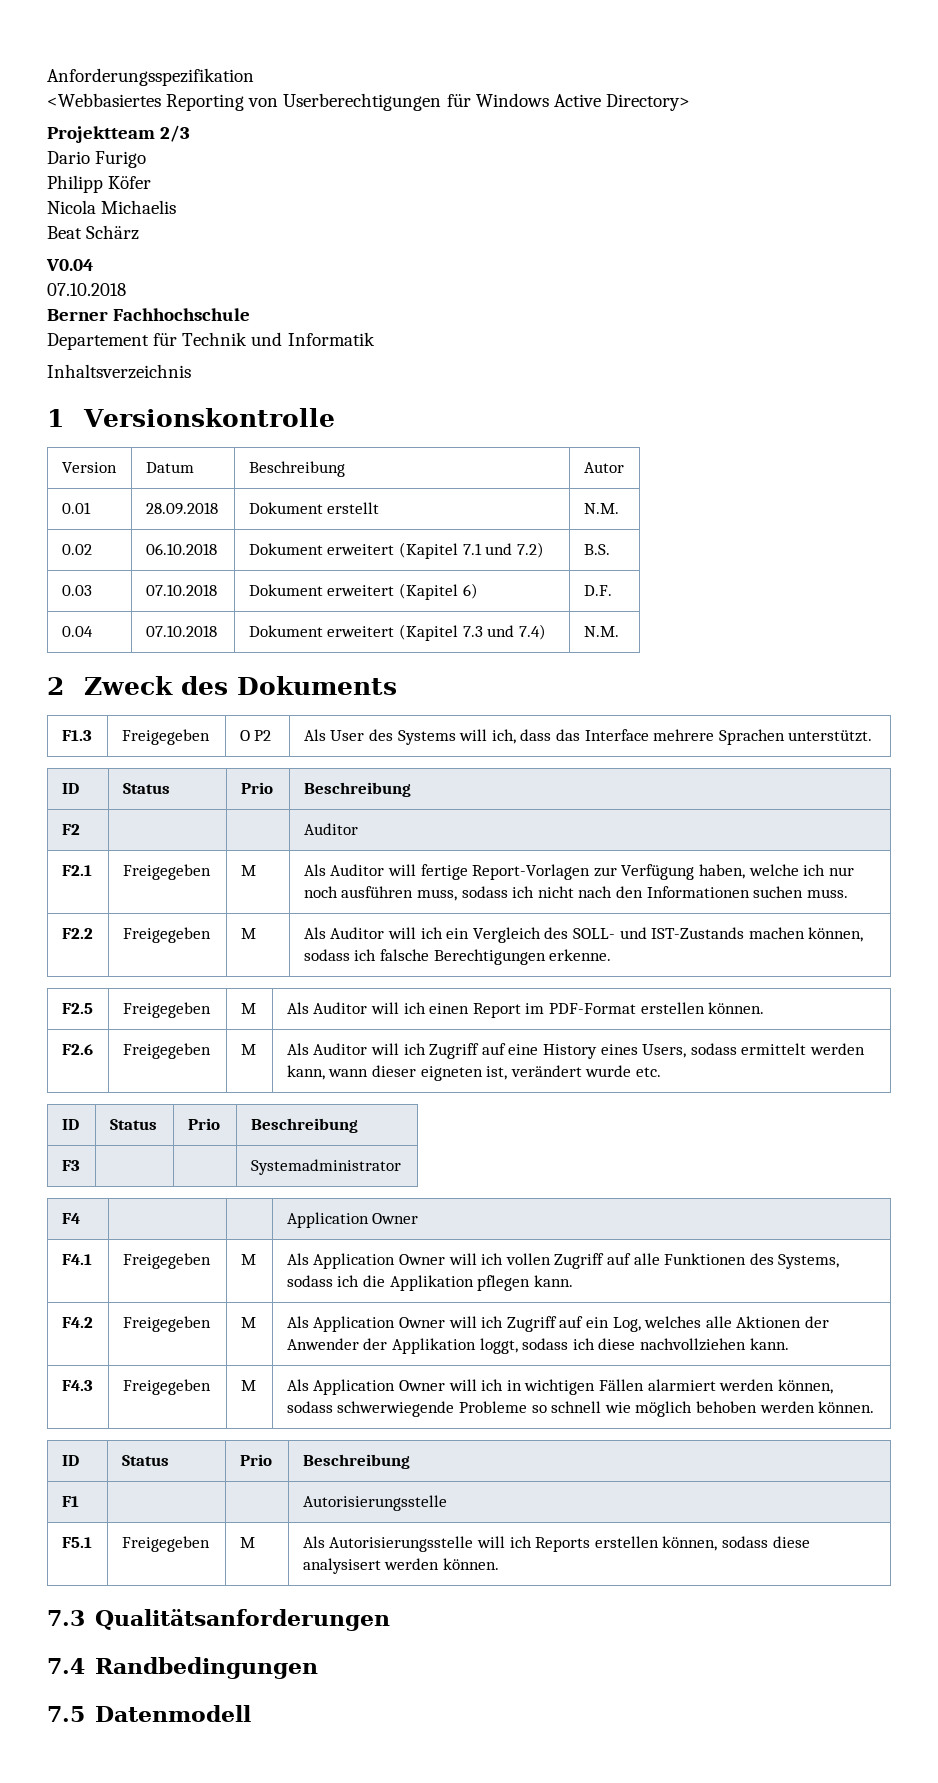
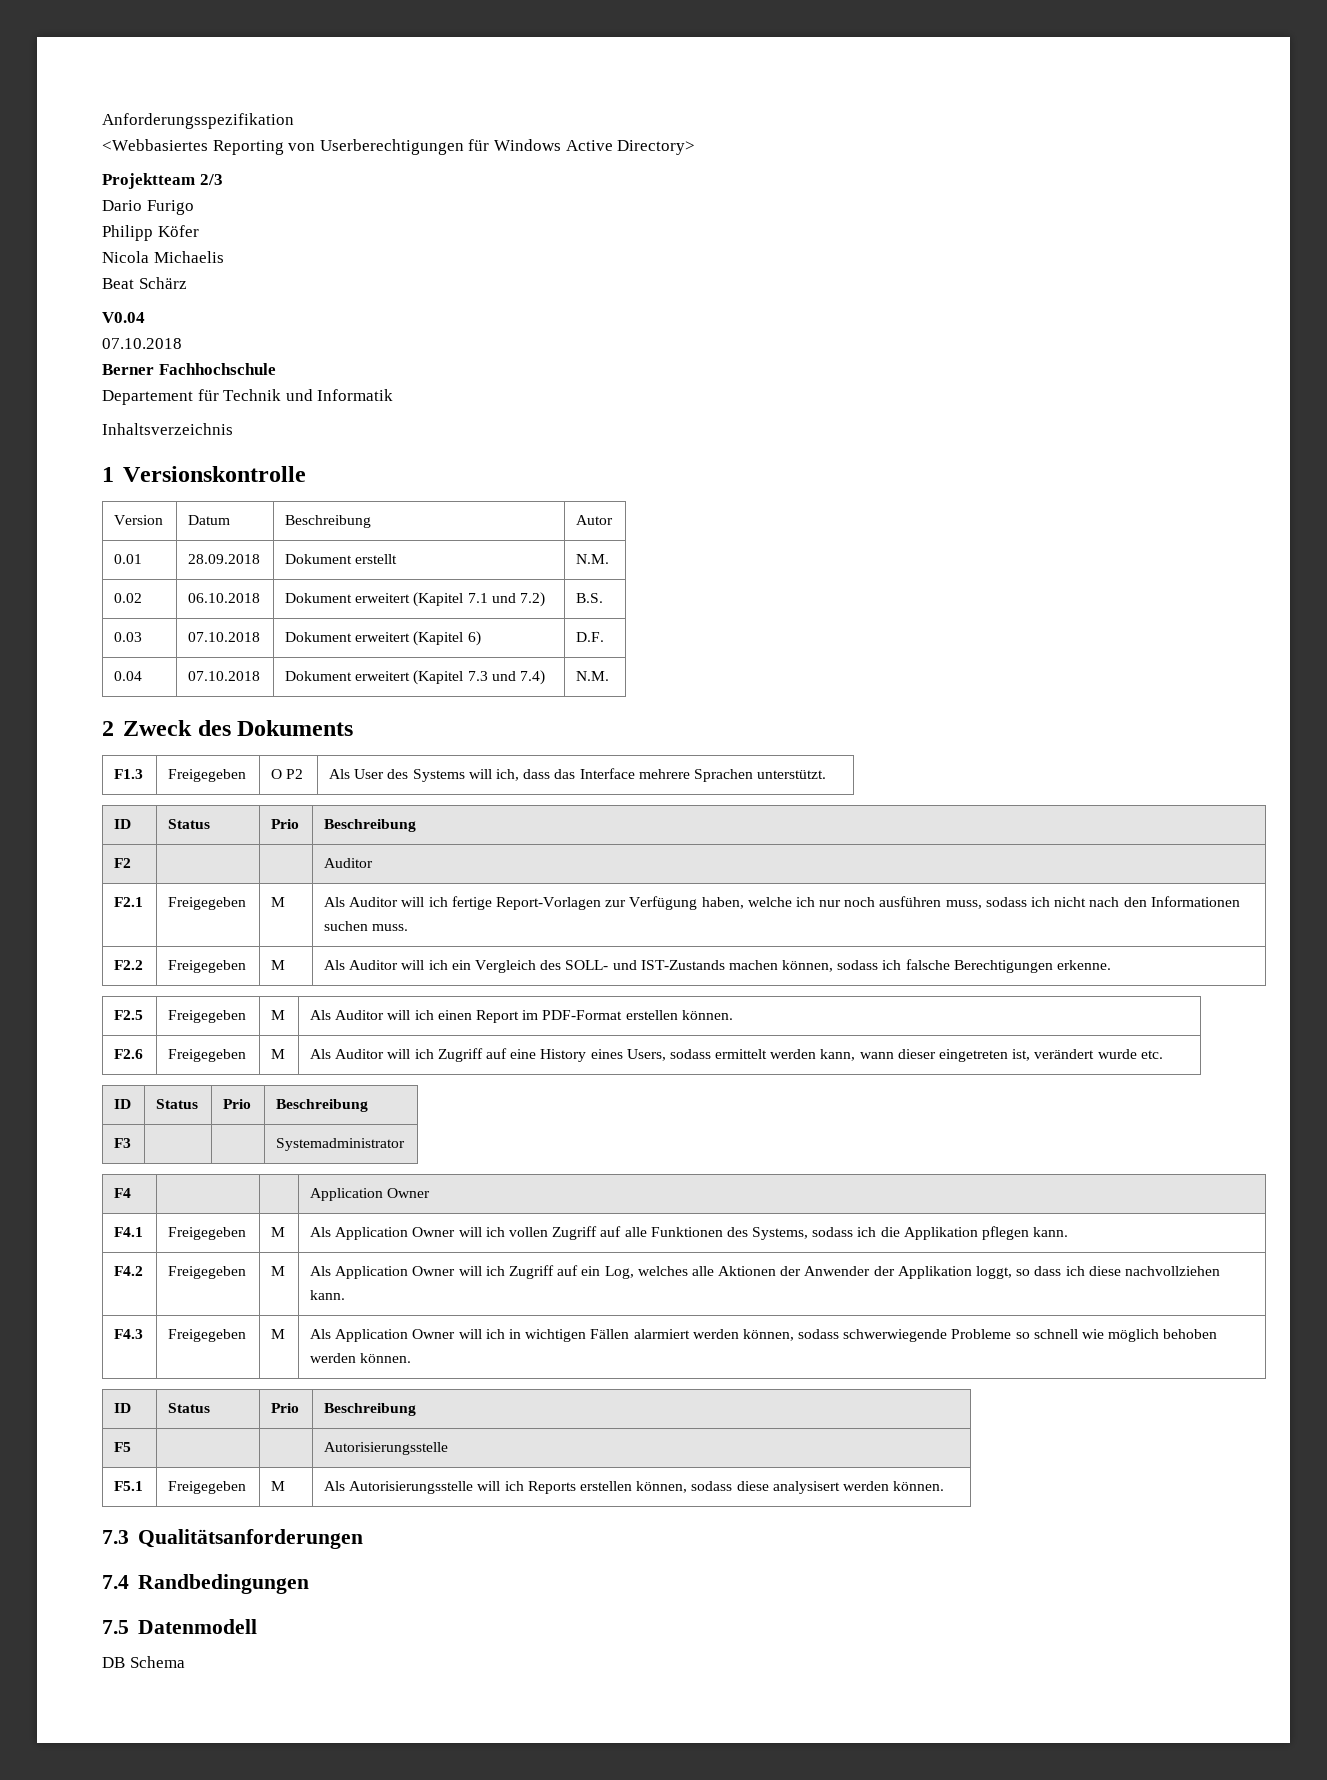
(417, 870) none -> [428,897,448,907] ich
[420,1066,483,1081] eigneten -> [938,1049,1008,1062] eingetreten
[522,1338,569,1350] sodass -> [1016,1266,1062,1276] so dass
[61,1496,79,1507] F1 -> [114,1442,132,1452] F5
(251, 1713) none -> [102,1656,185,1668] // DB Schema

